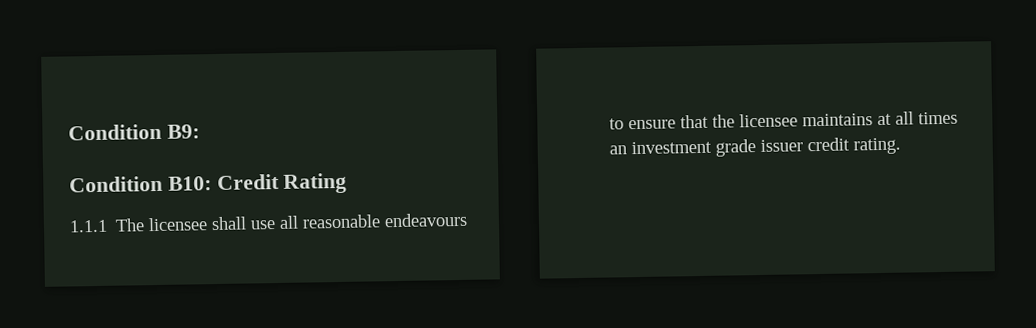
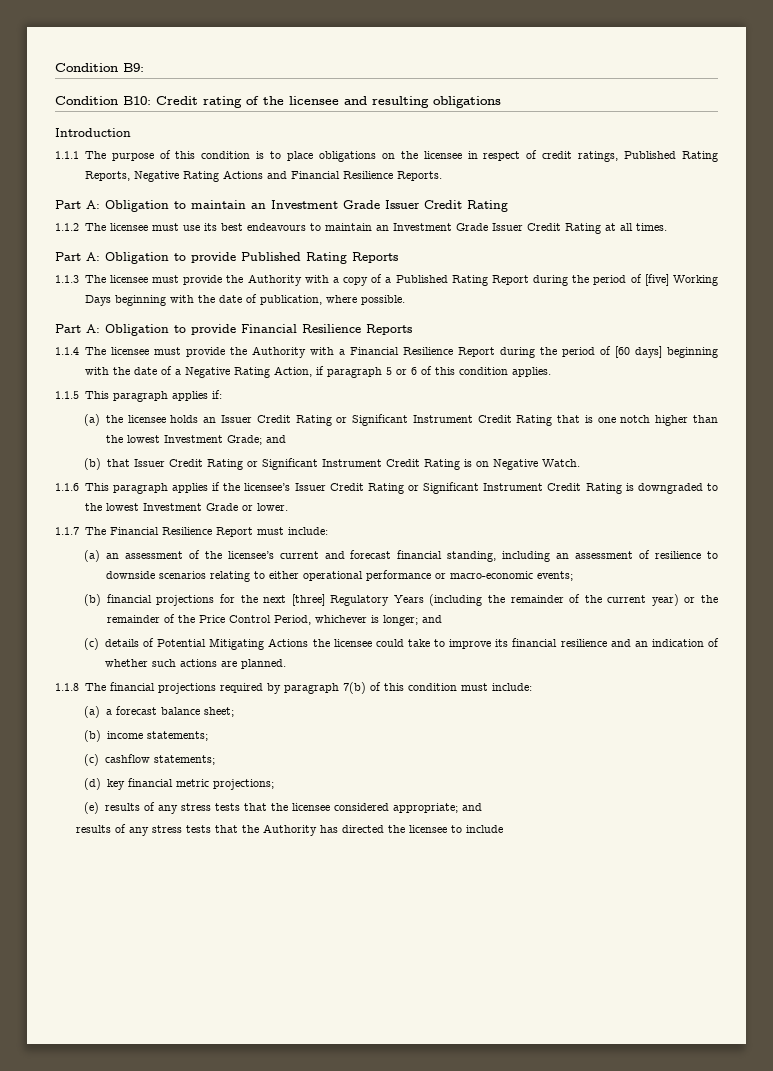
(280, 182) none -> [203,96,501,108] [55,128,131,137] [55,150,718,162] [84,170,442,182] [55,200,462,212] rating of the licensee and resulting obligations // Introduction // 1.1.1 The purpose of this condition is to place obligations on the licensee in respect of credit ratings, Published Rating Reports, Negative Rating Actions and Financial Resilience Reports. // Part A: Obligation to maintain an Investment Grade Issuer Credit
[69,212,469,233] [609,111,959,130] [609,137,902,157] 1.1.1 The licensee shall use all reasonable endeavours to ensure that the licensee maintains at all times an investment grade issuer credit rating. -> [55,223,667,234] [55,252,398,264] [55,274,719,286] [84,294,405,306] [55,324,412,336] [55,346,718,358] [84,366,551,378] [55,390,222,402] [84,414,719,426] [105,435,286,445] [84,458,580,470] [55,482,718,494] [84,503,288,511] [55,527,328,537] [84,550,718,562] [105,570,573,582] [84,594,719,606] [106,614,442,626] [84,638,719,650] [104,659,286,669] [55,682,532,694] [84,706,234,718] [84,730,208,742] [84,754,215,766] [84,778,274,790] [84,802,482,814] [75,824,503,836] 1.1.2 The licensee must use its best endeavours to maintain an Investment Grade Issuer Credit Rating at all times. // Part A: Obligation to provide Published Rating Reports // 1.1.3 The licensee must provide the Authority with a copy of a Published Rating Report during the period of [five] Working Days beginning with the date of publication, where possible. // Part A: Obligation to provide Financial Resilience Reports // 1.1.4 The licensee must provide the Authority with a Financial Resilience Report during the period of [60 days] beginning with the date of a Negative Rating Action, if paragraph 5 or 6 of this condition applies. // 1.1.5 This paragraph applies if: // (a) the licensee holds an Issuer Credit Rating or Significant Instrument Credit Rating that is one notch higher than the lowest Investment Grade; and // (b) that Issuer Credit Rating or Significant Instrument Credit Rating is on Negative Watch. // 1.1.6 This paragraph applies if the licensee’s Issuer Credit Rating or Significant Instrument Credit Rating is downgraded to the lowest Investment Grade or lower. // 1.1.7 The Financial Resilience Report must include: // (a) an assessment of the licensee’s current and forecast financial standing, including an assessment of resilience to downside scenarios relating to either operational performance or macro-economic events; // (b) financial projections for the next [three] Regulatory Years (including the remainder of the current year) or the remainder of the Price Control Period, whichever is longer; and // (c) details of Potential Mitigating Actions the licensee could take to improve its financial resilience and an indication of whether such actions are planned. // 1.1.8 The financial projections required by paragraph 7(b) of this condition must include: // (a) a forecast balance sheet; // (b) income statements; // (c) cashflow statements; // (d) key financial metric projections; // (e) results of any stress tests that the licensee considered appropriate; and // results of any stress tests that the Authority has directed the licensee to include

